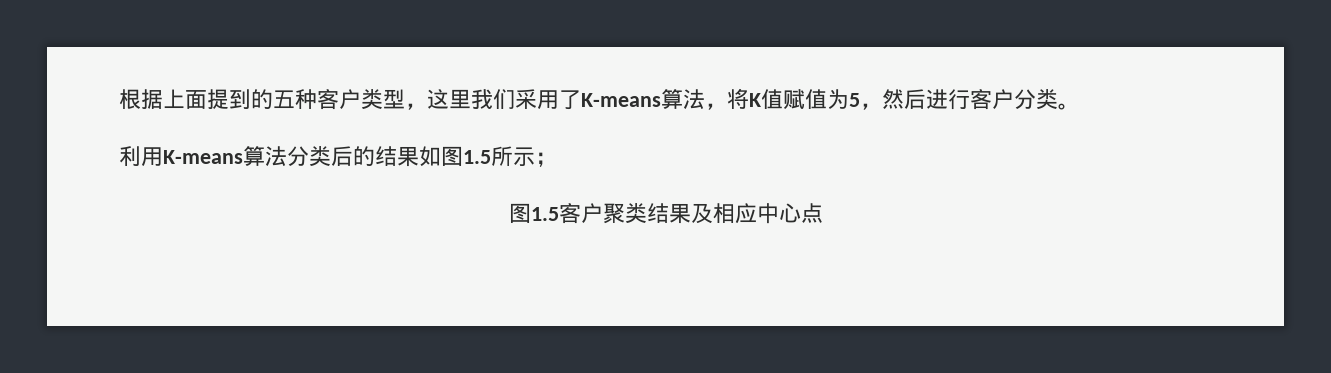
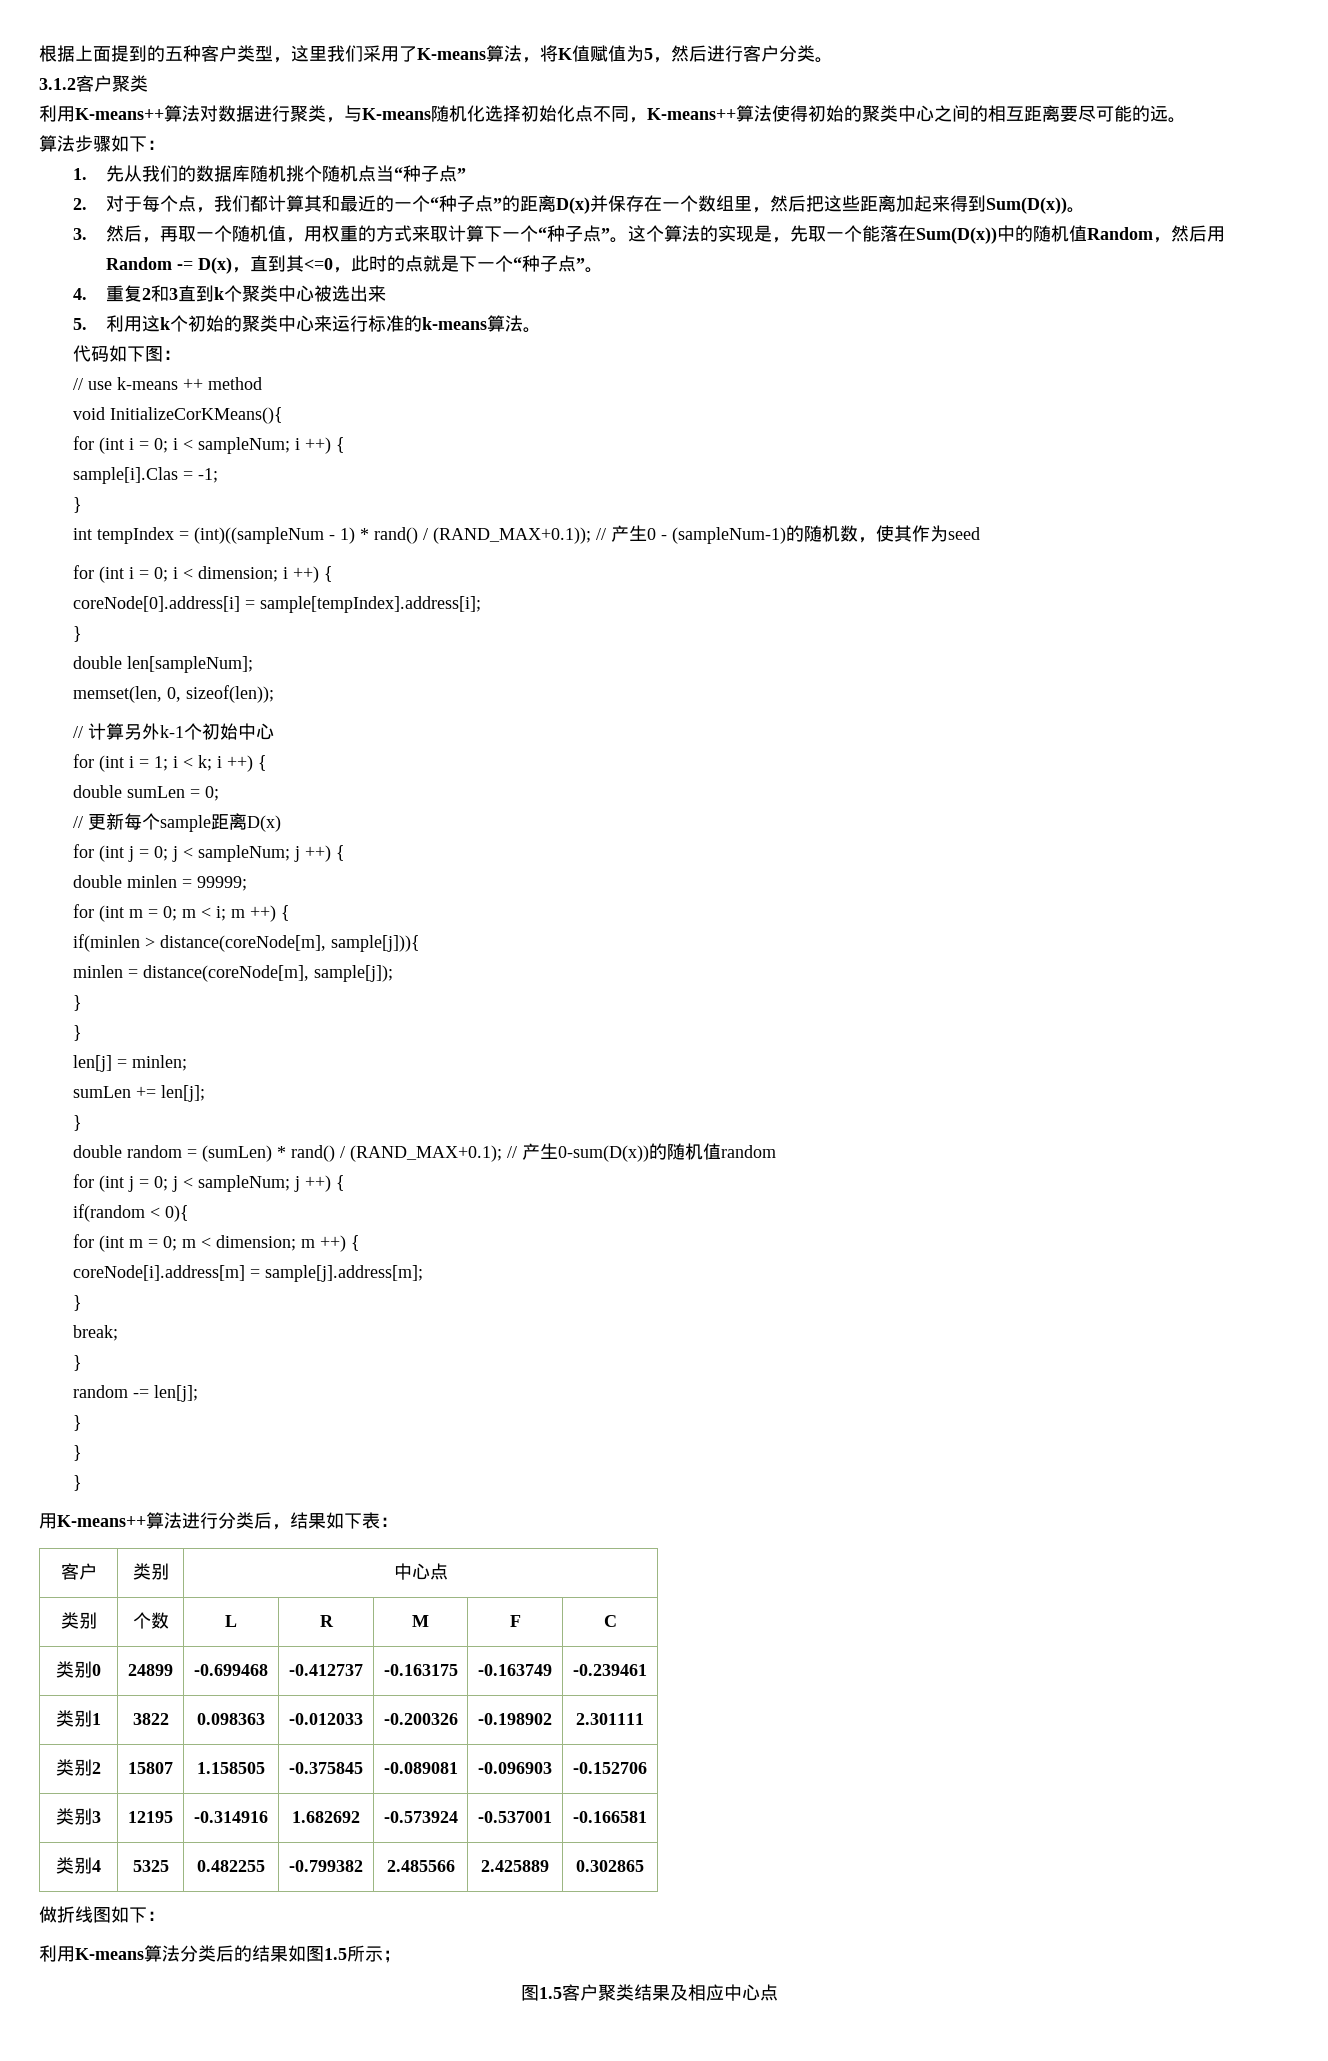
(1080, 106) none -> [39,75,148,92] [39,105,1186,123] [39,135,165,152] [72,165,467,182] [72,195,1086,214] [72,225,1226,244] [106,255,604,274] [72,285,387,302] [72,315,542,333] [72,345,181,362] [72,377,262,390] [72,407,283,424] [72,436,345,454] [72,467,218,484] [72,497,82,513] [72,525,980,544] [72,565,333,583] [72,596,481,613] [72,626,82,642] [72,656,253,673] [72,685,274,703] [72,723,274,740] [72,754,267,772] [72,785,219,801] [72,813,281,832] [72,844,345,862] [72,875,247,891] [72,904,290,922] [72,934,420,952] [72,965,393,982] [72,995,82,1011] [72,1025,82,1041] [72,1055,187,1072] [72,1085,205,1102] [72,1115,82,1131] [72,1143,776,1162] [72,1174,345,1192] [72,1204,189,1222] [72,1234,360,1252] [72,1265,423,1282] [72,1295,82,1311] [72,1325,118,1341] [72,1355,82,1371] [72,1385,198,1402] [72,1415,82,1431] [72,1445,82,1461] [72,1475,82,1491] [39,1512,398,1530] [60,1563,97,1580] [132,1563,169,1580] [393,1563,448,1580] [60,1612,97,1629] [132,1612,169,1629] [225,1615,238,1627] [319,1615,334,1627] [412,1615,429,1627] [509,1615,521,1627] [603,1615,617,1627] [56,1661,101,1678] [128,1664,173,1676] [194,1664,268,1676] [289,1664,363,1676] [383,1664,458,1676] [478,1664,552,1676] [573,1664,647,1676] [56,1710,101,1727] [132,1713,169,1725] [197,1713,265,1725] [289,1713,363,1725] [383,1713,458,1725] [478,1713,552,1725] [576,1713,644,1725] [56,1759,101,1776] [128,1762,173,1774] [197,1762,265,1774] [289,1762,363,1774] [383,1762,458,1774] [478,1762,552,1774] [573,1762,647,1774] [56,1808,101,1825] [128,1811,173,1823] [194,1811,268,1823] [292,1811,360,1823] [383,1811,458,1823] [478,1811,552,1823] [573,1811,647,1823] [56,1857,101,1874] [132,1860,169,1872] [197,1860,265,1872] [289,1860,363,1872] [386,1860,455,1872] [481,1860,549,1872] [576,1860,644,1872] [39,1906,165,1923] // 3.1.2客户聚类 // 利用K-means++算法对数据进行聚类，与K-means随机化选择初始化点不同，K-means++算法使得初始的聚类中心之间的相互距离要尽可能的远。 // 算法步骤如下： // 1.先从我们的数据库随机挑个随机点当“种子点” // 2.对于每个点，我们都计算其和最近的一个“种子点”的距离D(x)并保存在一个数组里，然后把这些距离加起来得到Sum(D(x))。 // 3.然后，再取一个随机值，用权重的方式来取计算下一个“种子点”。这个算法的实现是，先取一个能落在Sum(D(x))中的随机值Random，然后用Random -= D(x)，直到其<=0，此时的点就是下一个“种子点”。 // 4.重复2和3直到k个聚类中心被选出来 // 5.利用这k个初始的聚类中心来运行标准的k-means算法。 // 代码如下图： // // use k-means ++ method // void InitializeCorKMeans(){ // for (int i = 0; i < sampleNum; i ++) { // sample[i].Clas = -1; // } // int tempIndex = (int)((sampleNum - 1) * rand() / (RAND_MAX+0.1)); // 产生0 - (sampleNum-1)的随机数，使其作为seed // for (int i = 0; i < dimension; i ++) { // coreNode[0].address[i] = sample[tempIndex].address[i]; // } // double len[sampleNum]; // memset(len, 0, sizeof(len)); // // 计算另外k-1个初始中心 // for (int i = 1; i < k; i ++) { // double sumLen = 0; // // 更新每个sample距离D(x) // for (int j = 0; j < sampleNum; j ++) { // double minlen = 99999; // for (int m = 0; m < i; m ++) { // if(minlen > distance(coreNode[m], sample[j])){ // minlen = distance(coreNode[m], sample[j]); // } // } // len[j] = minlen; // sumLen += len[j]; // } // double random = (sumLen) * rand() / (RAND_MAX+0.1); // 产生0-sum(D(x))的随机值random // for (int j = 0; j < sampleNum; j ++) { // if(random < 0){ // for (int m = 0; m < dimension; m ++) { // coreNode[i].address[m] = sample[j].address[m]; // } // break; // } // random -= len[j]; // } // } // } // 用K-means++算法进行分类后，结果如下表： // 客户 | 类别 | 中心点 // 类别 | 个数 | L | R | M | F | C // 类别0 | 24899 | -0.699468 | -0.412737 | -0.163175 | -0.163749 | -0.239461 // 类别1 | 3822 | 0.098363 | -0.012033 | -0.200326 | -0.198902 | 2.301111 // 类别2 | 15807 | 1.158505 | -0.375845 | -0.089081 | -0.096903 | -0.152706 // 类别3 | 12195 | -0.314916 | 1.682692 | -0.573924 | -0.537001 | -0.166581 // 类别4 | 5325 | 0.482255 | -0.799382 | 2.485566 | 2.425889 | 0.302865 // 做折线图如下：

